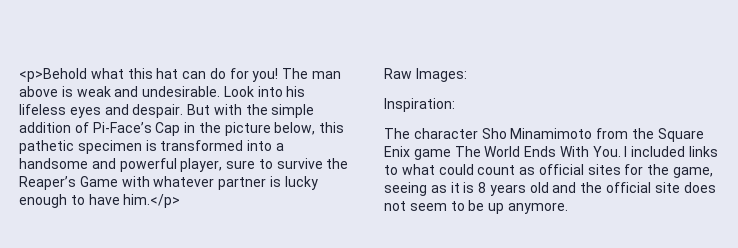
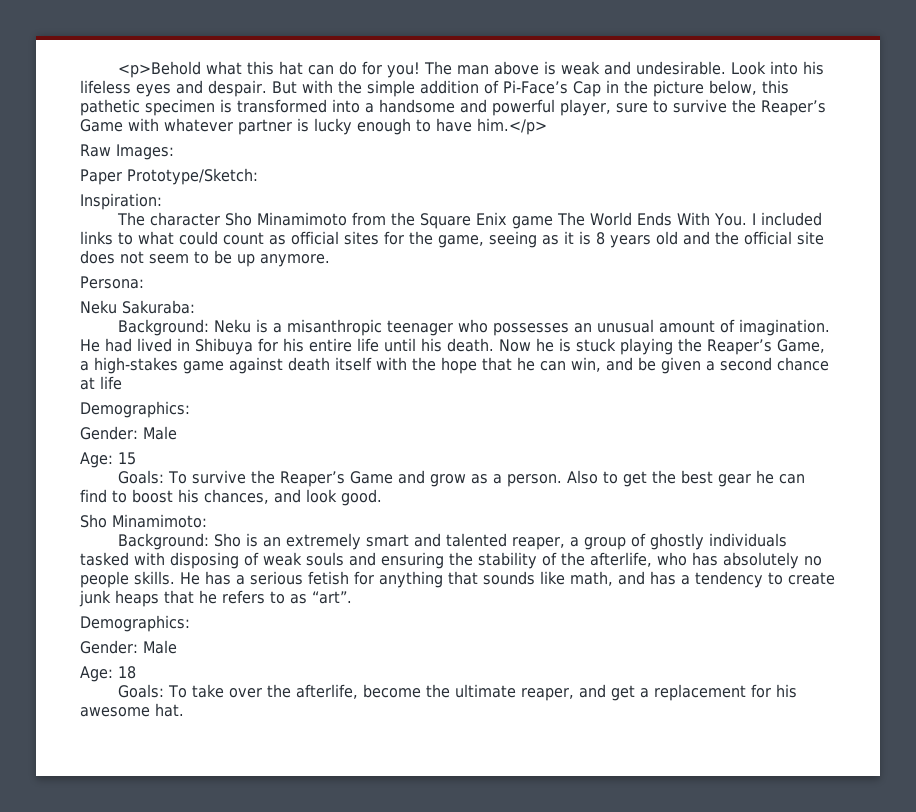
(467, 75) none -> [80,168,258,185] // Paper Prototype/Sketch:
(568, 208) none -> [80,276,144,289] [80,300,195,314] [117,319,830,336] [80,338,825,355] [80,357,829,374] [80,376,122,390] [80,401,190,418] [80,426,177,440] [80,452,136,468] [117,470,805,487] [80,489,382,506] [80,514,207,528] [117,533,787,550] [80,552,822,569] [80,571,835,588] [79,590,352,607] [80,615,190,632] [80,640,177,654] [80,666,136,682] [117,684,797,701] [80,703,184,717] // Persona: // Neku Sakuraba: // Background: Neku is a misanthropic teenager who possesses an unusual amount of imagination. He had lived in Shibuya for his entire life until his death. Now he is stuck playing the Reaper’s Game, a high-stakes game against death itself with the hope that he can win, and be given a second chance at life // Demographics: // Gender: Male // Age: 15 // Goals: To survive the Reaper’s Game and grow as a person. Also to get the best gear he can find to boost his chances, and look good. // Sho Minamimoto: // Background: Sho is an extremely smart and talented reaper, a group of ghostly individuals tasked with disposing of weak souls and ensuring the stability of the afterlife, who has absolutely no people skills. He has a serious fetish for anything that sounds like math, and has a tendency to create junk heaps that he refers to as “art”. // Demographics: // Gender: Male // Age: 18 // Goals: To take over the afterlife, become the ultimate reaper, and get a replacement for his awesome hat.

